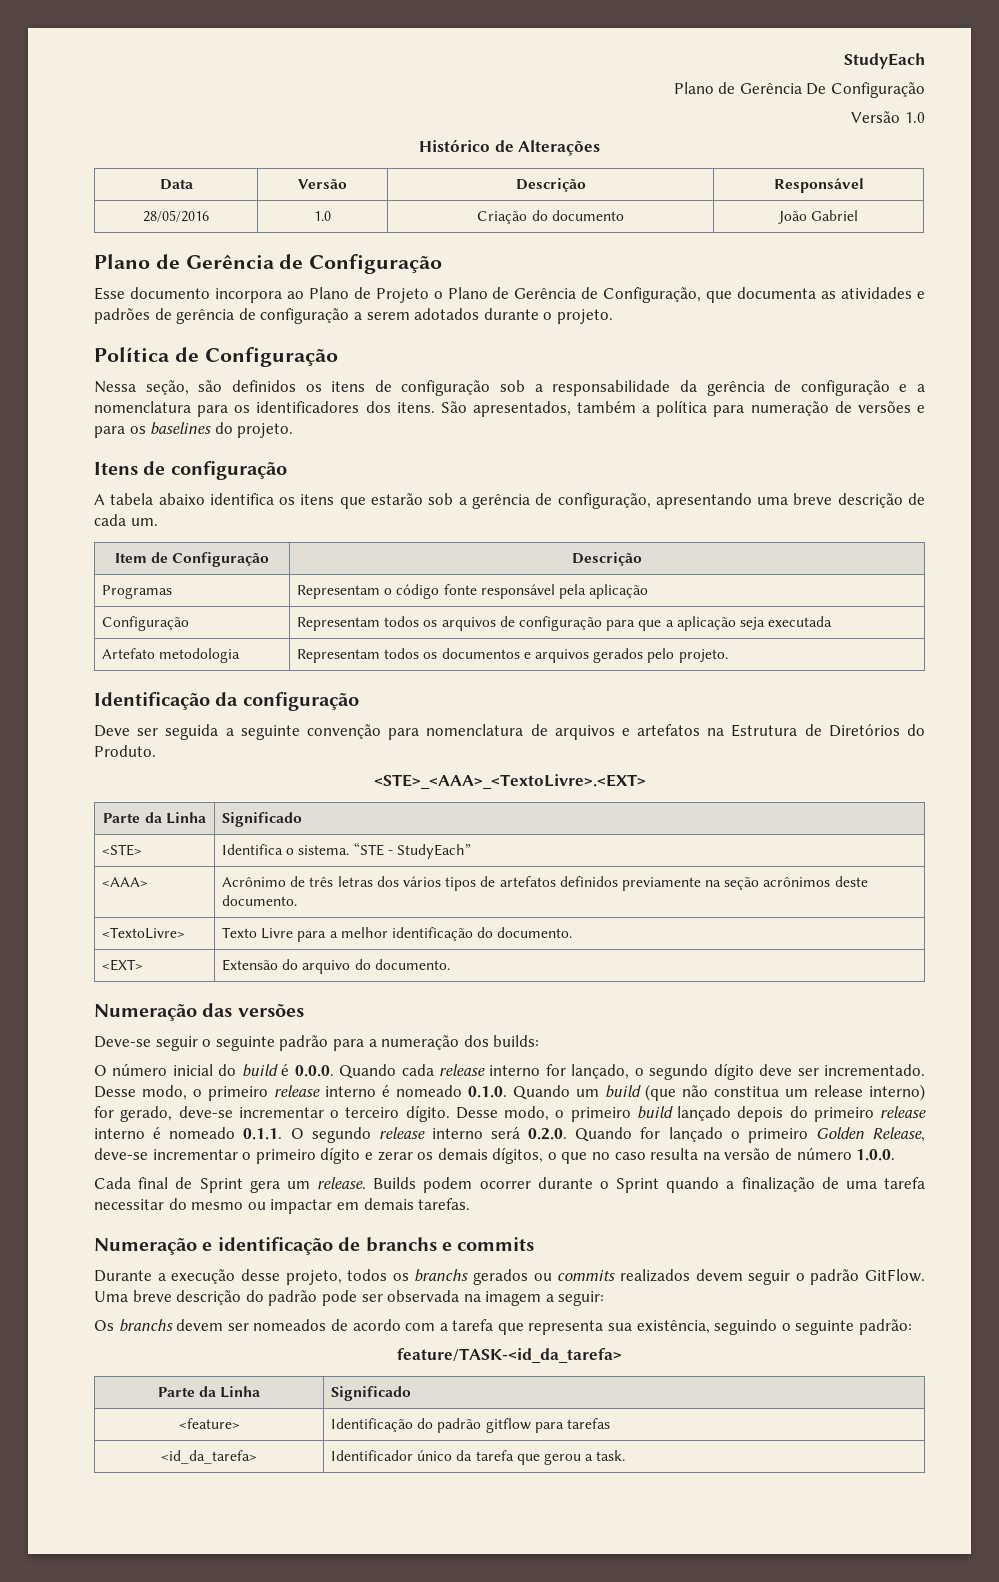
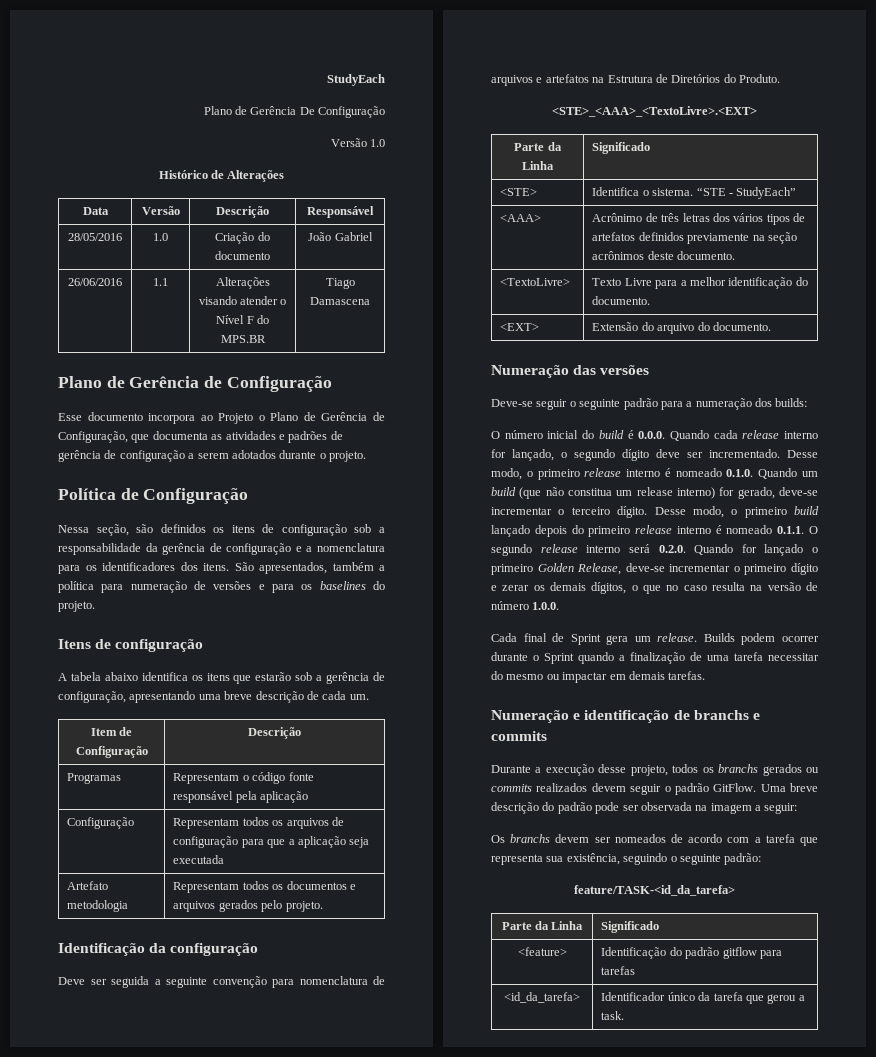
(859, 215) none -> [68,278,122,286] [153,278,168,286] [215,277,270,289] [198,296,287,305] [216,315,269,324] [220,335,266,343] [325,278,355,289] [310,297,370,305] // 26/06/2016 | 1.1 | Alterações visando atender o Nível F do MPS.BR | Tiago Damascena
[308,287,371,299] Plano de -> (213, 418) none

